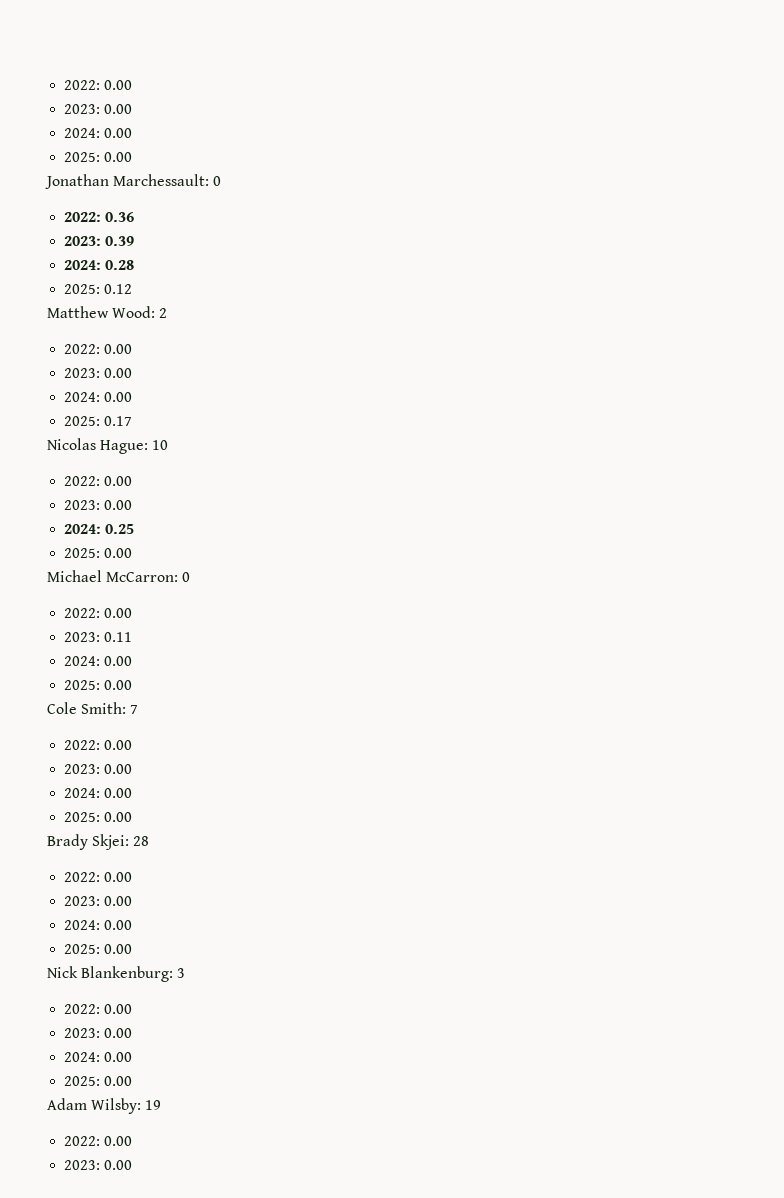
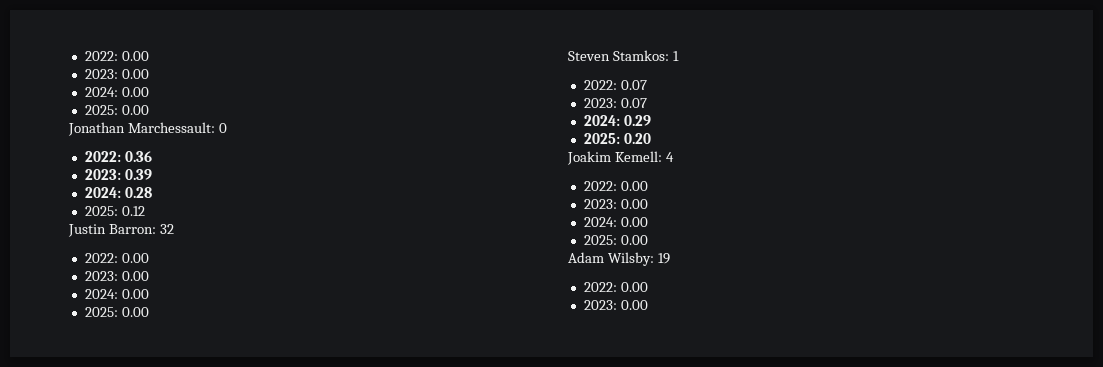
[47,306,168,318] [64,344,133,354] [64,368,133,378] [64,392,133,402] [64,416,133,426] [47,438,169,454] [64,476,133,486] [64,500,133,510] [64,524,135,534] [64,548,133,558] [47,570,191,582] [64,608,133,618] [64,632,133,642] [64,656,133,666] [64,680,133,690] [47,702,139,714] [64,740,133,750] [64,764,133,774] [64,788,133,798] [64,812,133,822] [47,834,150,850] [64,872,133,882] [64,896,133,906] [64,920,133,930] [64,944,133,954] [47,966,186,982] Matthew Wood: 2 // 2022: 0.00 // 2023: 0.00 // 2024: 0.00 // 2025: 0.17 // Nicolas Hague: 10 // 2022: 0.00 // 2023: 0.00 // 2024: 0.25 // 2025: 0.00 // Michael McCarron: 0 // 2022: 0.00 // 2023: 0.11 // 2024: 0.00 // 2025: 0.00 // Cole Smith: 7 // 2022: 0.00 // 2023: 0.00 // 2024: 0.00 // 2025: 0.00 // Brady Skjei: 28 // 2022: 0.00 // 2023: 0.00 // 2024: 0.00 // 2025: 0.00 // Nick Blankenburg: 3 -> [68,224,174,237] [84,253,149,263] [84,271,149,281] [84,289,149,299] [84,307,149,317] [568,50,679,61] [583,80,647,90] [583,98,647,108] [583,115,651,126] [583,133,651,144] [567,151,674,165] Justin Barron: 32 // 2022: 0.00 // 2023: 0.00 // 2024: 0.00 // 2025: 0.00 // Steven Stamkos: 1 // 2022: 0.07 // 2023: 0.07 // 2024: 0.29 // 2025: 0.20 // Joakim Kemell: 4

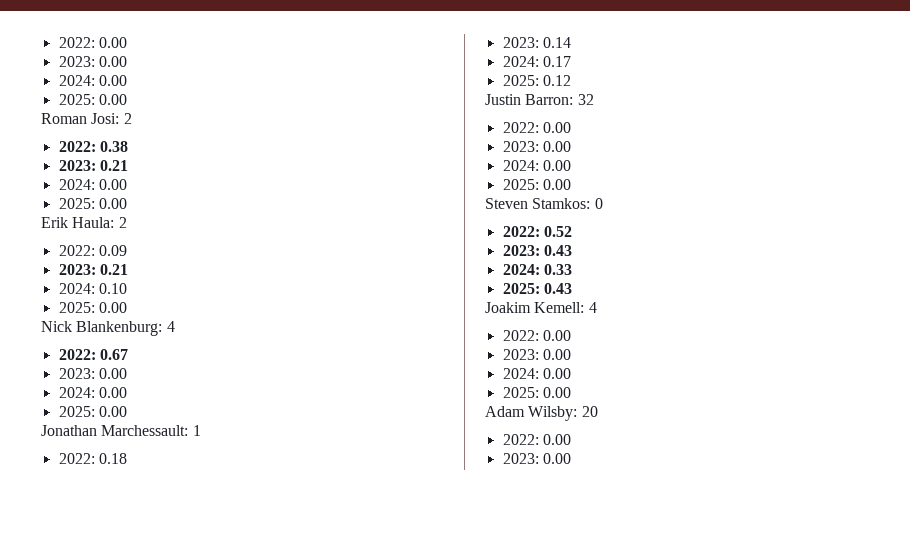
[84,51,149,61] [84,69,149,79] [84,87,149,97] [84,105,149,115] 2022: 0.00 // 2023: 0.00 // 2024: 0.00 // 2025: 0.00 -> [58,37,127,48] [58,56,127,67] [58,75,127,86] [58,94,127,105] [41,113,132,124] [58,141,128,152] [58,160,128,171] [58,179,127,190] [58,198,127,209] [41,217,127,228] [58,245,127,256] [58,264,128,275] [58,283,127,294] [58,302,127,313] [41,321,175,336] [58,349,128,360] [58,368,127,379] [58,387,127,398] [58,406,127,417] 2022: 0.00 // 2023: 0.00 // 2024: 0.00 // 2025: 0.00 // Roman Josi: 2 // 2022: 0.38 // 2023: 0.21 // 2024: 0.00 // 2025: 0.00 // Erik Haula: 2 // 2022: 0.09 // 2023: 0.21 // 2024: 0.10 // 2025: 0.00 // Nick Blankenburg: 4 // 2022: 0.67 // 2023: 0.00 // 2024: 0.00 // 2025: 0.00
[218,123,227,133] [84,151,152,162] [84,169,152,180] [84,187,152,198] 0 // 2022: 0.36 // 2023: 0.39 // 2024: 0.28 -> [192,425,201,436] [58,453,127,464] [502,37,571,48] [502,56,571,67] 1 // 2022: 0.18 // 2023: 0.14 // 2024: 0.17
[672,51,679,61] [583,80,647,90] [583,98,647,108] [583,115,651,126] [583,133,651,144] 1 // 2022: 0.07 // 2023: 0.07 // 2024: 0.29 // 2025: 0.20 -> [594,198,603,209] [502,226,572,237] [502,245,572,256] [502,264,572,275] [502,283,572,294] 0 // 2022: 0.52 // 2023: 0.43 // 2024: 0.33 // 2025: 0.43
[657,253,670,264] 19 -> [581,406,598,417] 20

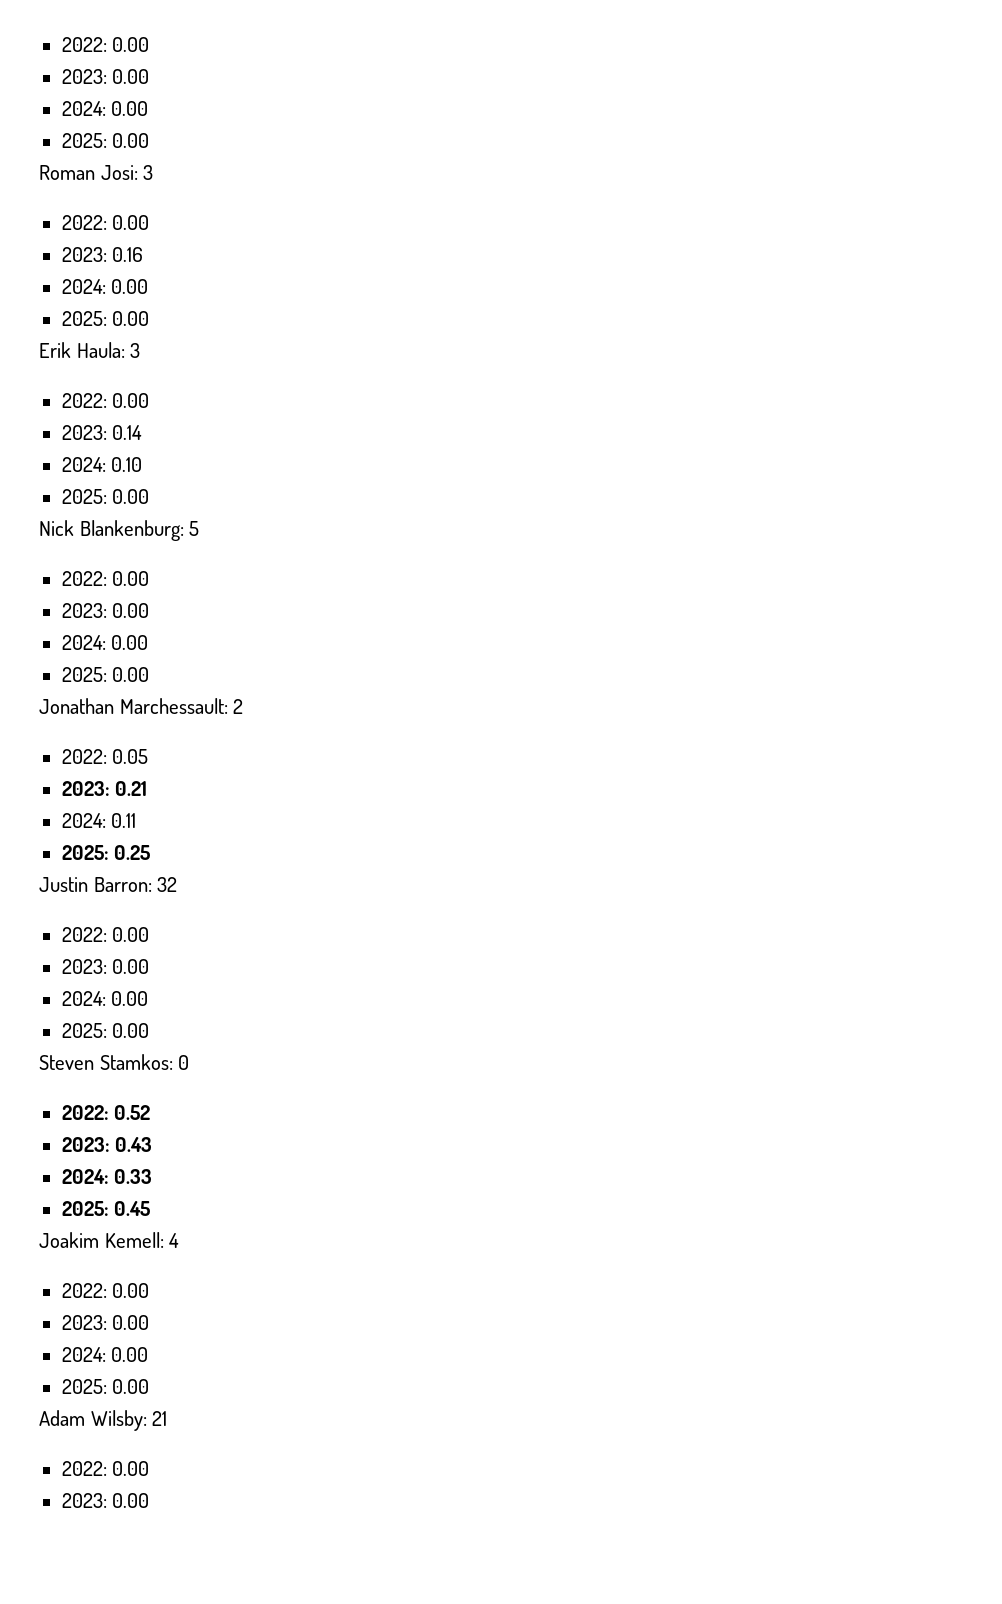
[123,113,132,124] [58,141,128,152] [58,160,128,171] 2 // 2022: 0.38 // 2023: 0.21 -> [143,165,154,180] [61,215,150,230] [61,247,144,262] 3 // 2022: 0.00 // 2023: 0.16
[118,217,127,228] [58,245,127,256] [58,264,128,275] 2 // 2022: 0.09 // 2023: 0.21 -> [130,343,141,358] [61,393,150,408] [61,425,143,440] 3 // 2022: 0.00 // 2023: 0.14
[166,321,175,332] [58,349,128,360] 4 // 2022: 0.67 -> [189,521,200,536] [61,571,150,586] 5 // 2022: 0.00
[192,425,201,436] [58,453,127,464] [502,37,571,48] [502,56,571,67] [502,75,571,86] 1 // 2022: 0.18 // 2023: 0.14 // 2024: 0.17 // 2025: 0.12 -> [233,699,244,714] [61,749,149,764] [61,781,148,796] [61,813,137,828] [61,845,151,860] 2 // 2022: 0.05 // 2023: 0.21 // 2024: 0.11 // 2025: 0.25
[543,283,572,294] 0.43 -> [114,1201,151,1216] 0.45
[581,406,598,417] 20 -> [152,1411,168,1426] 21

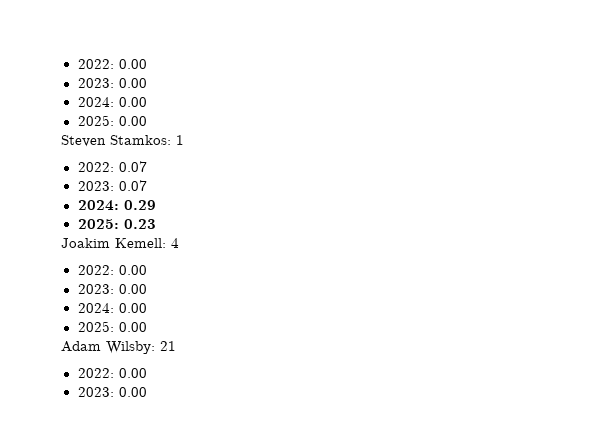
[61,37,150,52] [61,69,150,84] [61,101,149,116] [61,133,150,148] [39,165,154,180] [61,215,150,230] [61,247,144,262] [61,279,149,294] [61,311,150,326] [39,342,141,358] [61,393,150,408] [61,425,143,440] [61,457,143,472] [61,489,150,504] [39,520,200,541] [61,571,150,586] [61,603,150,618] [61,635,149,650] [61,667,150,682] [39,698,244,714] [61,749,149,764] [61,781,148,796] [61,813,137,828] [61,845,151,860] [39,877,178,892] [61,927,150,942] [61,959,150,974] [61,991,149,1006] [61,1023,150,1038] 2022: 0.00 // 2023: 0.00 // 2024: 0.00 // 2025: 0.00 // Roman Josi: 3 // 2022: 0.00 // 2023: 0.16 // 2024: 0.00 // 2025: 0.00 // Erik Haula: 3 // 2022: 0.00 // 2023: 0.14 // 2024: 0.10 // 2025: 0.00 // Nick Blankenburg: 5 // 2022: 0.00 // 2023: 0.00 // 2024: 0.00 // 2025: 0.00 // Jonathan Marchessault: 2 // 2022: 0.05 // 2023: 0.21 // 2024: 0.11 // 2025: 0.25 // Justin Barron: 32 // 2022: 0.00 // 2023: 0.00 // 2024: 0.00 // 2025: 0.00 -> [77,59,147,69] [77,78,147,88] [77,97,147,107] [77,115,147,126] 2022: 0.00 // 2023: 0.00 // 2024: 0.00 // 2025: 0.00
[178,1055,190,1070] [61,1105,151,1120] [61,1137,153,1152] [61,1169,153,1184] [61,1201,151,1216] 0 // 2022: 0.52 // 2023: 0.43 // 2024: 0.33 // 2025: 0.45 -> [176,135,184,145] [77,161,147,172] [77,180,147,191] [77,200,156,211] [77,219,156,229] 1 // 2022: 0.07 // 2023: 0.07 // 2024: 0.29 // 2025: 0.23

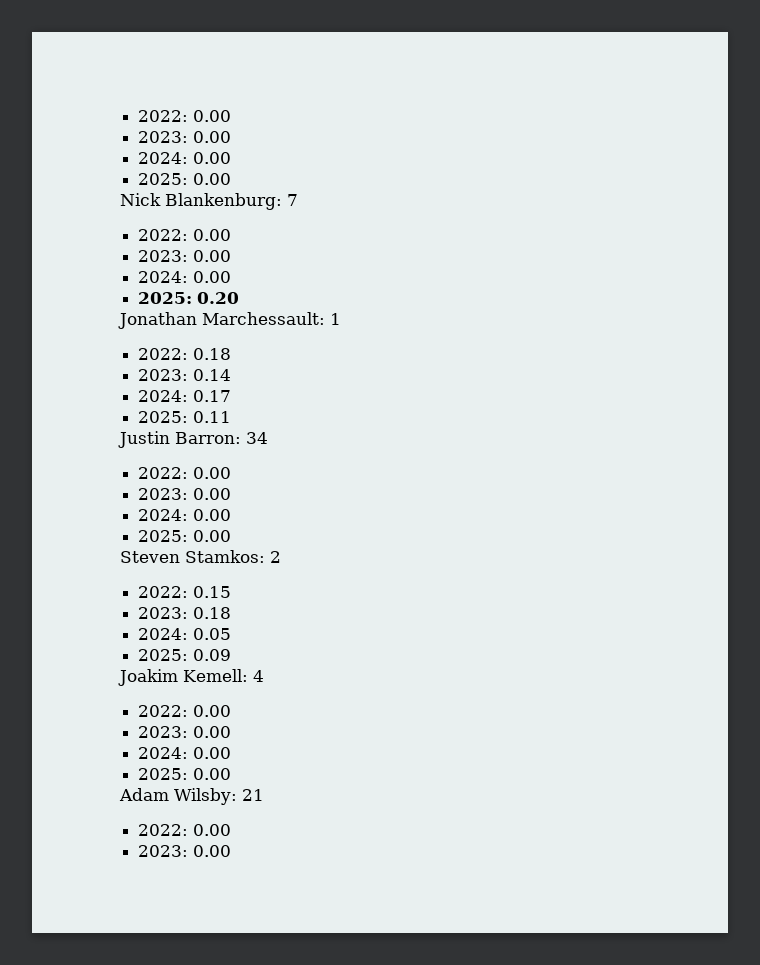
[77,59,147,69] [77,78,147,88] [77,97,147,107] [77,115,147,126] 2022: 0.00 // 2023: 0.00 // 2024: 0.00 // 2025: 0.00 -> [138,110,232,122] [138,131,232,143] [138,152,232,164] [138,173,232,185] [120,193,298,210] [138,229,232,241] [138,250,232,262] [138,271,232,283] [138,292,240,304] [118,312,341,329] [138,348,232,360] [138,369,232,381] [138,390,232,402] [138,411,232,423] [118,431,268,448] [138,467,232,479] [138,488,232,500] [138,509,232,521] [138,530,232,542] 2022: 0.00 // 2023: 0.00 // 2024: 0.00 // 2025: 0.00 // Nick Blankenburg: 7 // 2022: 0.00 // 2023: 0.00 // 2024: 0.00 // 2025: 0.20 // Jonathan Marchessault: 1 // 2022: 0.18 // 2023: 0.14 // 2024: 0.17 // 2025: 0.11 // Justin Barron: 34 // 2022: 0.00 // 2023: 0.00 // 2024: 0.00 // 2025: 0.00
[176,135,184,145] [77,161,147,172] [77,180,147,191] [77,200,156,211] [77,219,156,229] 1 // 2022: 0.07 // 2023: 0.07 // 2024: 0.29 // 2025: 0.23 -> [270,551,281,563] [138,586,232,598] [138,607,232,619] [138,628,232,640] [138,649,232,661] 2 // 2022: 0.15 // 2023: 0.18 // 2024: 0.05 // 2025: 0.09

